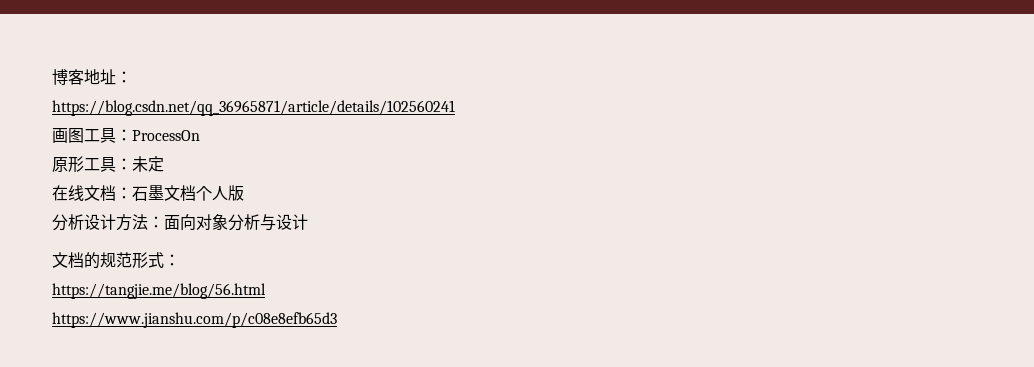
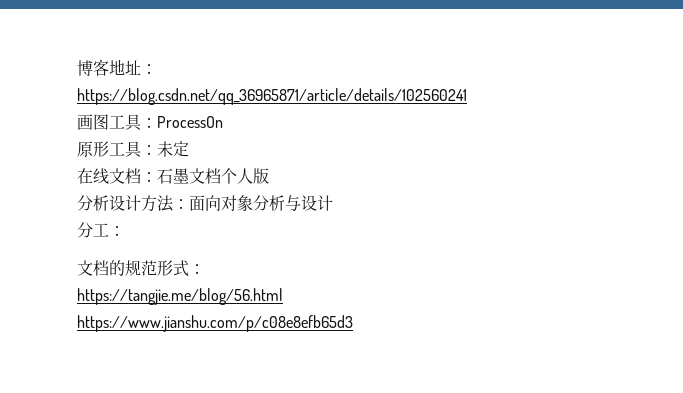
(308, 222) none -> [77,222,125,238] // 分工：

